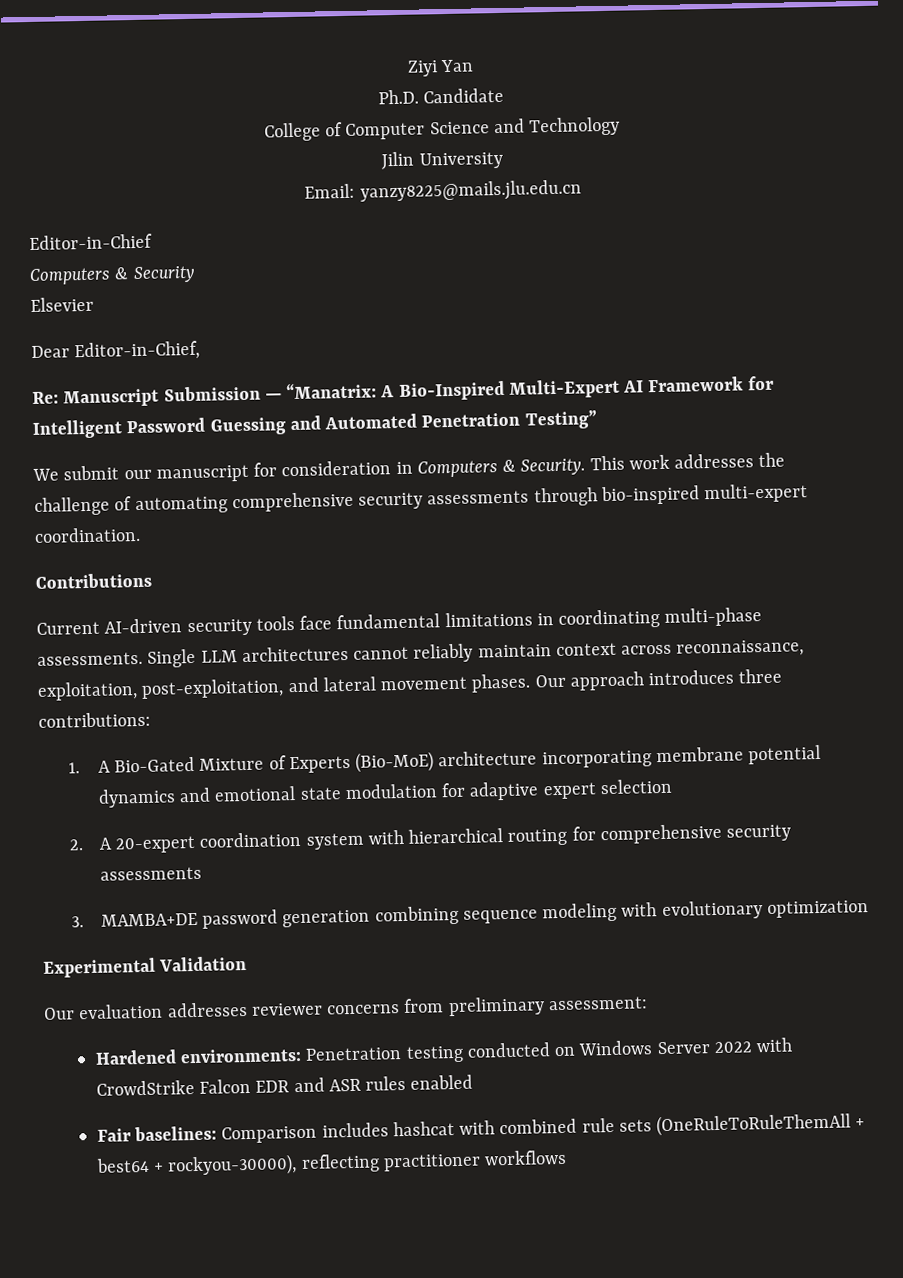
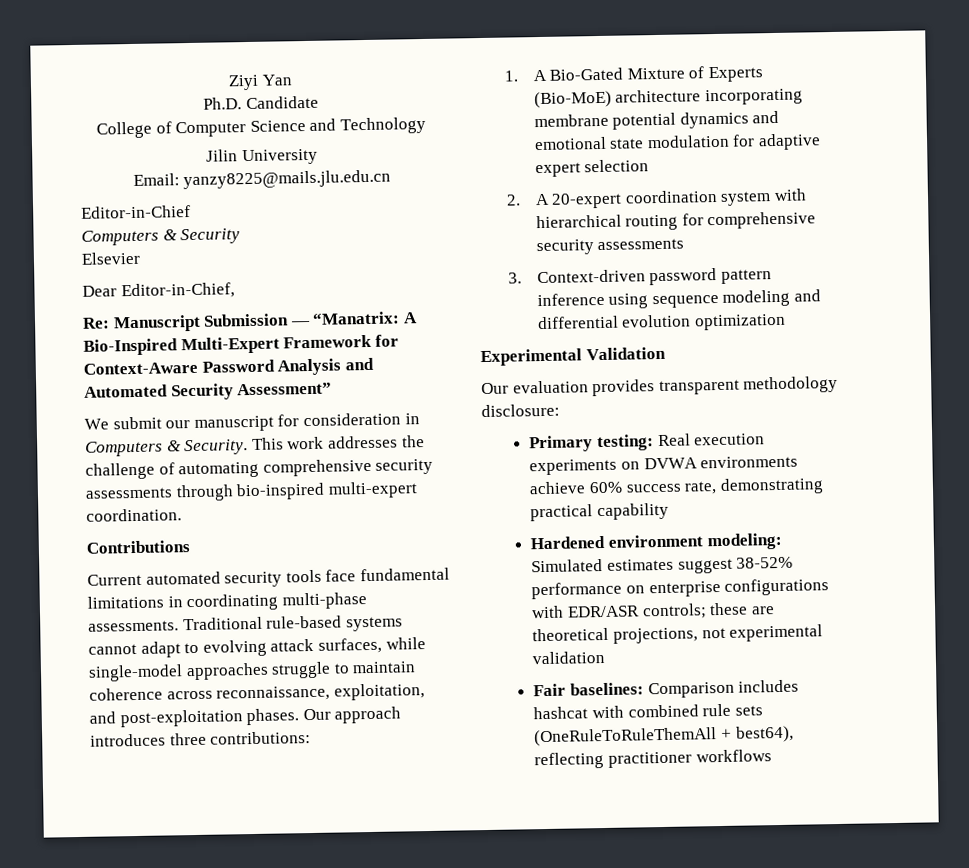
[623,380,645,393] AI -> (280, 345) none
[32,410,597,439] Intelligent Password Guessing and Automated Penetration Testing” -> [83,357,374,376] [84,382,333,401] Context-Aware Password Analysis and Automated Security Assessment”
[104,618,183,634] AI-driven -> [145,571,221,585] automated
[147,639,805,668] [37,676,468,701] Single LLM architectures cannot reliably maintain context across reconnaissance, exploitation, post-exploitation, and lateral movement -> [182,615,403,632] [88,637,426,658] [88,661,417,682] [89,683,425,702] [89,709,243,728] Traditional rule-based systems cannot adapt to evolving attack surfaces, while single-model approaches struggle to maintain coherence across reconnaissance, exploitation, and post-exploitation
[100,900,763,929] MAMBA+DE password generation combining sequence modeling with evolutionary -> [536,267,772,286] [536,289,821,309] [537,314,692,330] Context-driven password pattern inference using sequence modeling and differential evolution
[166,996,648,1018] [94,1037,793,1065] [95,1074,474,1096] addresses reviewer concerns from preliminary assessment: // Hardened environments: Penetration testing conducted on Windows Server 2022 with CrowdStrike Falcon EDR and ASR rules enabled -> [592,375,839,397] [481,403,560,418] [529,433,766,453] [529,455,799,476] [529,477,824,495] [530,502,670,522] [530,532,783,551] [531,556,794,574] [531,578,830,600] [531,602,775,620] [532,624,824,644] [532,650,606,665] provides transparent methodology disclosure: // Primary testing: Real execution experiments on DVWA environments achieve 60% success rate, demonstrating practical capability // Hardened environment modeling: Simulated estimates suggest 38-52% performance on enterprise configurations with EDR/ASR controls; these are theoretical projections, not experimental validation
[95,1154,298,1177] best64 + rockyou-30000), -> [735,725,794,743] best64),

